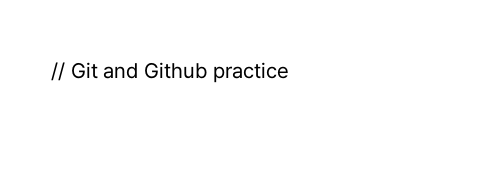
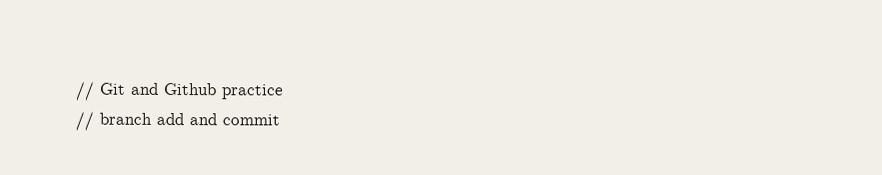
(289, 72) none -> [75,111,280,131] // // branch add and commit

